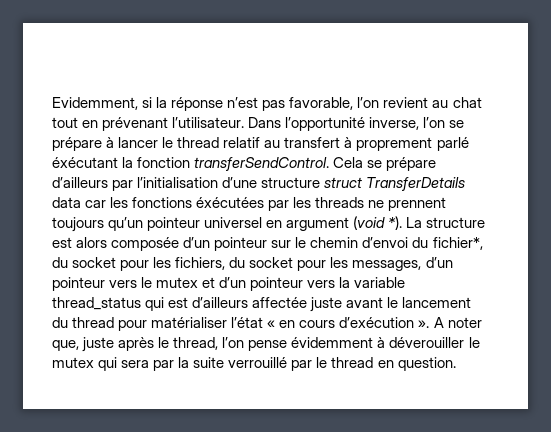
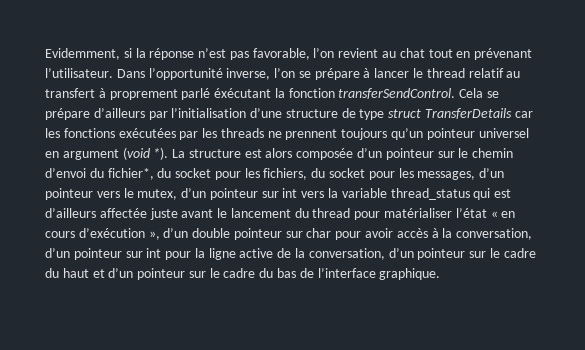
(321, 182) none -> [341,108,385,120] de type
[52,197,81,208] data -> (513, 113) none
[196,197,265,208] éxécutées -> [118,128,176,138] exécutées
[156,277,304,291] mutex et d’un pointeur -> [137,188,298,200] mutex, d’un pointeur sur int
[418,317,482,328] [52,337,480,352] [52,357,456,371] ». A noter que, juste après le thread, l’on pense évidemment à déverouiller le mutex qui sera par la suite verrouillé par le thread en question. -> [148,228,533,240] [45,248,536,260] [45,268,441,280] », d’un double pointeur sur char pour avoir accès à la conversation, d’un pointeur sur int pour la ligne active de la conversation, d’un pointeur sur le cadre du haut et d’un pointeur sur le cadre du bas de l’interface graphique.

